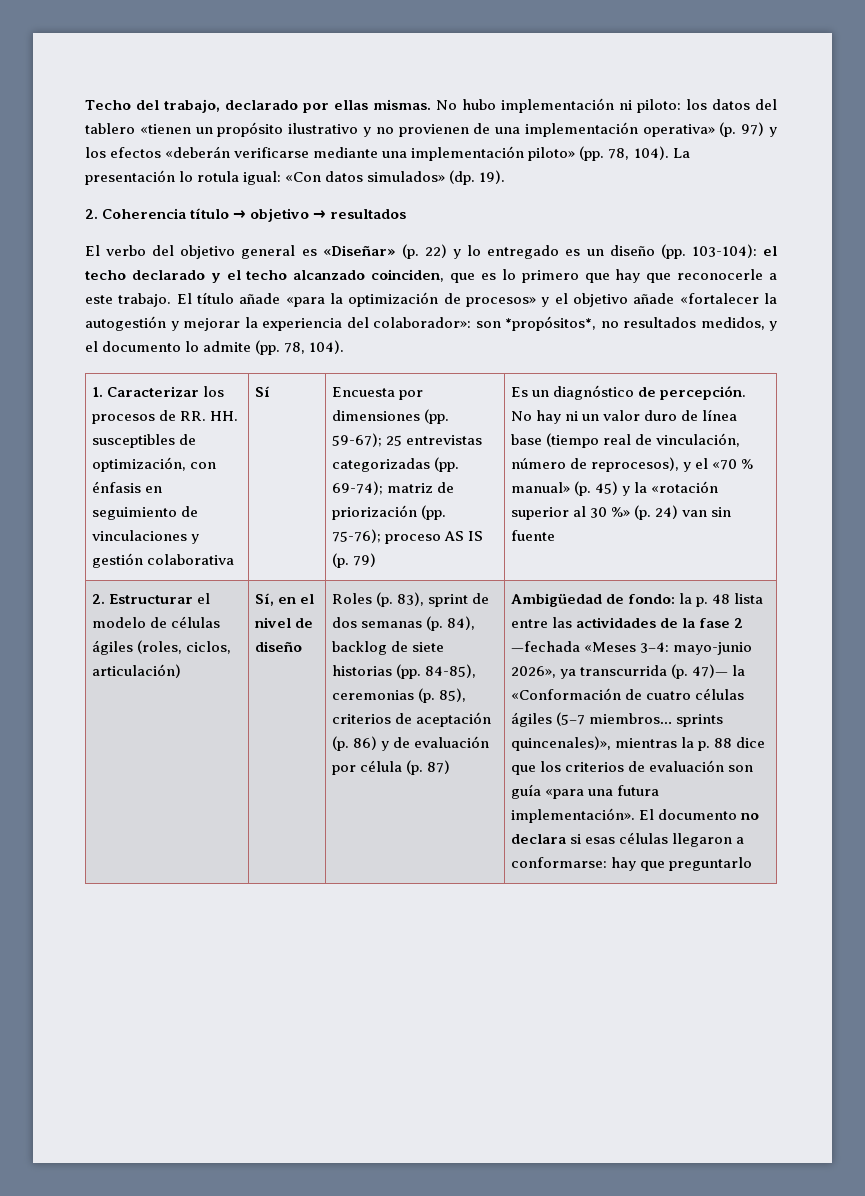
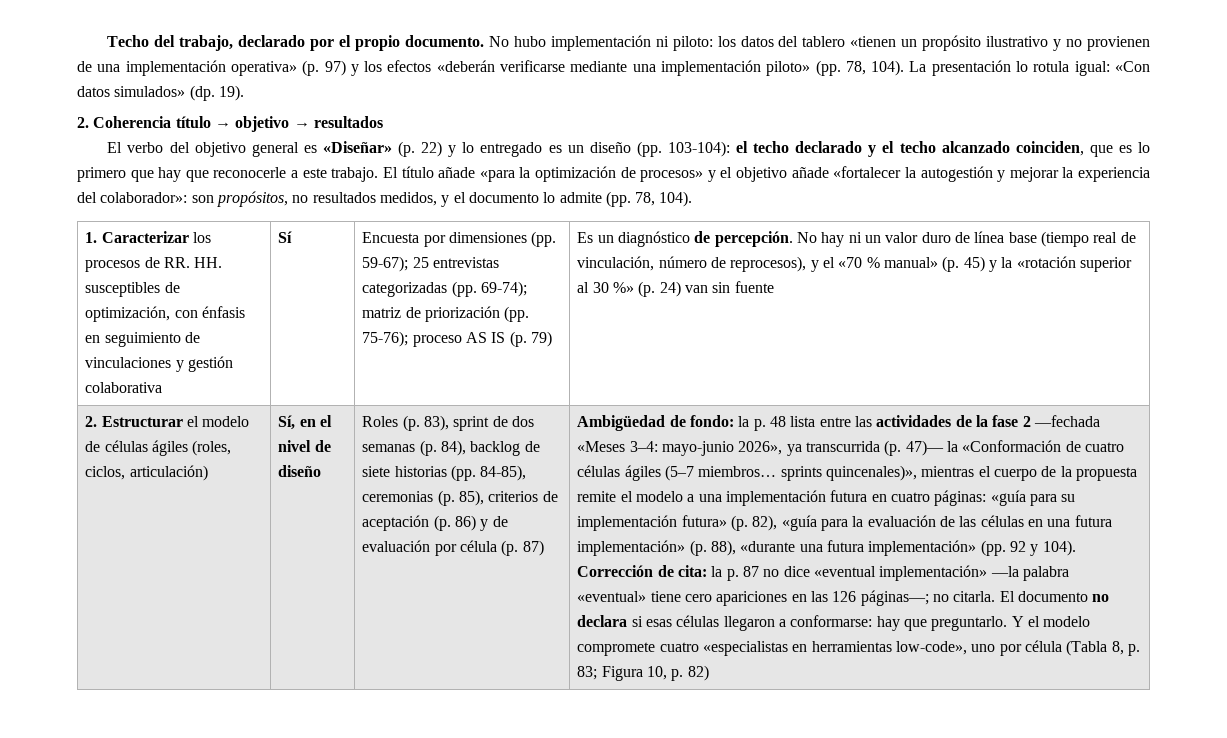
[333,99,431,110] ellas mismas. -> [339,35,484,51] el propio documento.
[505,316,596,331] *propósitos*, -> [216,191,288,207] propósitos,
[680,737,765,751] [510,760,753,775] [510,784,659,799] [510,808,635,823] la p. 88 dice que los criterios de evaluación son guía «para una futura implementación». -> [978,466,1137,481] [577,490,1076,506] [577,515,1112,531] [577,540,1076,556] [577,565,1069,581] [577,590,996,606] el cuerpo de la propuesta remite el modelo a una implementación futura en cuatro páginas: «guía para su implementación futura» (p. 82), «guía para la evaluación de las células en una futura implementación» (p. 88), «durante una futura implementación» (pp. 92 y 104). Corrección de cita: la p. 87 no dice «eventual implementación» —la palabra «eventual» tiene cero apariciones en las 126 páginas—; no citarla.
[668,857,752,871] preguntarlo -> [931,616,1091,631] [577,640,1140,656] [577,665,709,681] preguntarlo. Y el modelo compromete cuatro «especialistas en herramientas low-code», uno por célula (Tabla 8, p. 83; Figura 10, p. 82)

